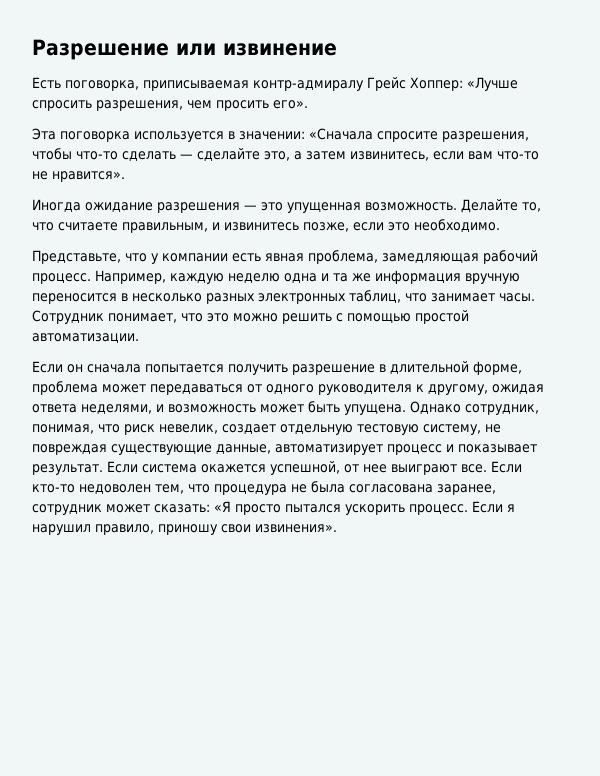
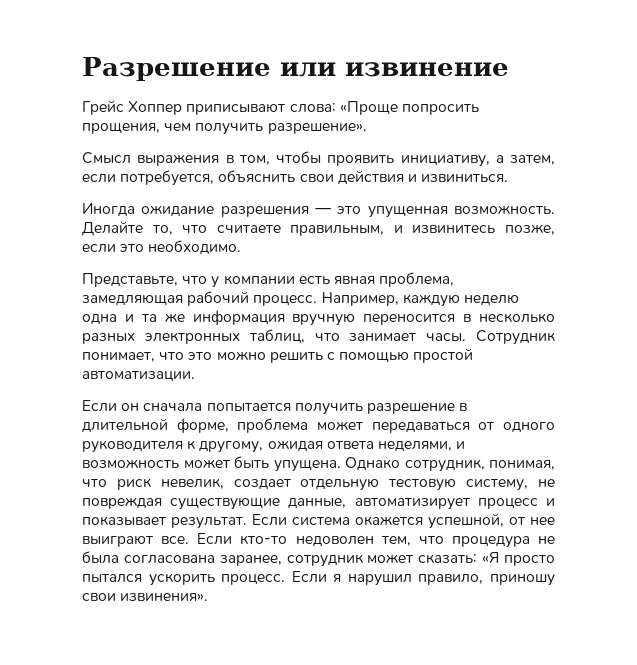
[32,77,518,91] [32,100,308,111] [32,128,529,142] [32,148,539,161] [32,171,125,182] Есть поговорка, приписываемая контр-адмиралу Грейс Хоппер: «Лучше спросить разрешения, чем просить его». // Эта поговорка используется в значении: «Сначала спросите разрешения, чтобы что-то сделать — сделайте это, а затем извинитесь, если вам что-то не нравится». -> [82,100,479,115] [82,123,367,135] [82,151,555,167] [82,170,509,186] Грейс Хоппер приписывают слова: «Проще попросить прощения, чем получить разрешение». // Смысл выражения в том, чтобы проявить инициативу, а затем, если потребуется, объяснить свои действия и извиниться.

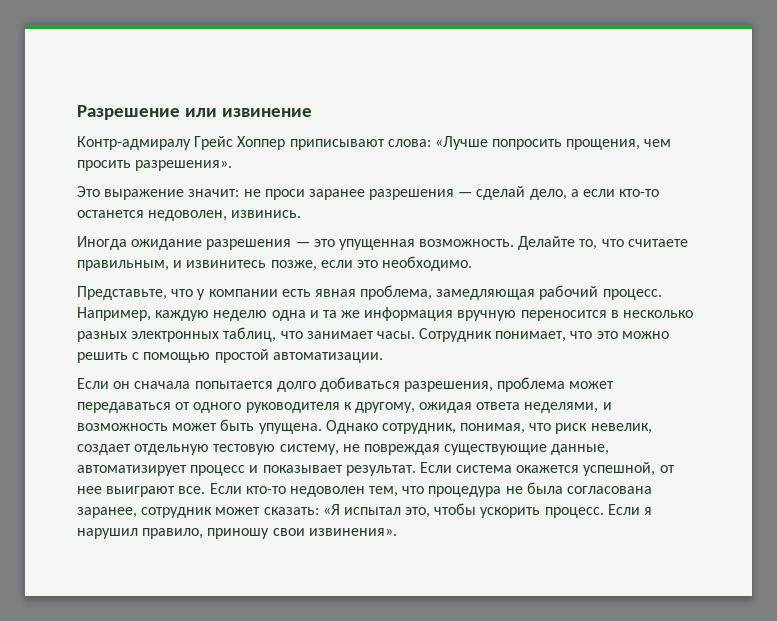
(509, 69) none -> [77,136,191,150] Контр-адмиралу
[339,101,398,115] «Проще -> [434,136,488,150] «Лучше
[195,123,367,135] [82,151,555,167] [82,170,509,186] получить разрешение». // Смысл выражения в том, чтобы проявить инициативу, а затем, если потребуется, объяснить свои действия и извиниться. -> [77,160,233,171] [77,186,660,200] [77,210,302,221] просить разрешения». // Это выражение значит: не проси заранее разрешения — сделай дело, а если кто-то останется недоволен, извинись.
[294,403,468,415] [82,418,229,433] получить разрешение в длительной форме, -> [276,377,494,392] долго добиваться разрешения,
[503,555,555,566] [82,574,142,583] просто пытался -> [343,503,477,518] испытал это, чтобы

